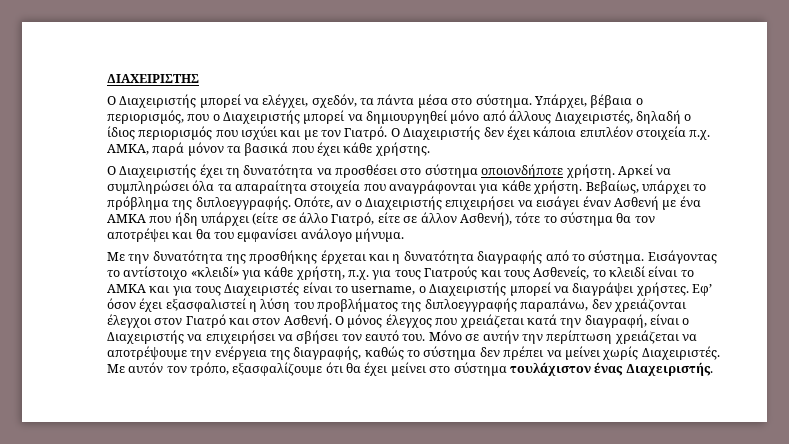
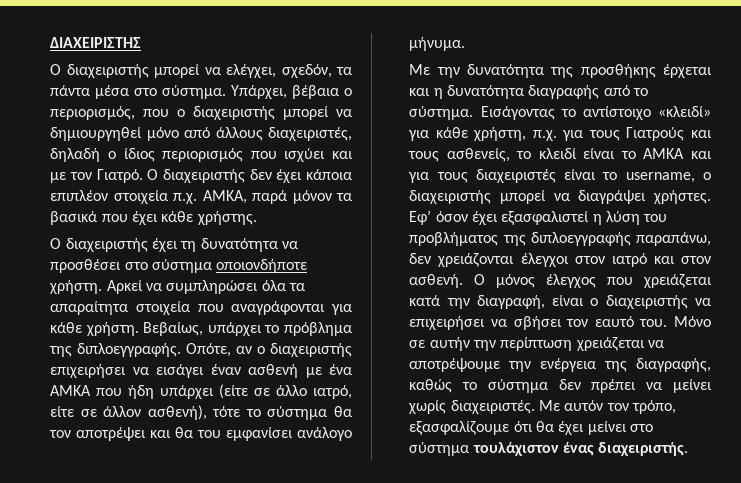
[119,94,197,108] Διαχειριστής -> [66,64,149,78] διαχειριστής
[222,110,300,124] Διαχειριστής -> [193,106,276,120] διαχειριστής
[554,110,633,124] Διαχειριστές, -> [268,127,352,141] διαχειριστές,
[403,126,481,140] Διαχειριστής -> [162,169,245,183] διαχειριστής
[119,164,197,178] Διαχειριστής -> [65,238,148,252] διαχειριστής
[365,196,443,210] Διαχειριστής -> [270,343,352,357] διαχειριστής
[613,196,659,210] Ασθενή -> [248,364,299,378] ασθενή
[331,212,375,226] Γιατρό, -> [313,385,352,399] ιατρό,
[459,212,512,226] Ασθενή), -> [147,405,207,420] ασθενή),
[533,266,590,280] Ασθενείς, -> [446,148,510,162] ασθενείς,
[224,282,300,296] Διαχειριστές -> [475,169,556,183] διαχειριστές
[429,282,507,296] Διαχειριστής -> [409,190,492,204] διαχειριστής
[185,314,226,328] Γιατρό -> [611,253,647,267] ιατρό
[283,314,332,328] Ασθενή. -> [409,274,464,288] ασθενή.
[106,330,184,344] Διαχειριστής -> [605,295,688,309] διαχειριστής
[641,346,720,360] Διαχειριστές. -> [450,400,535,414] διαχειριστές.
[625,362,713,376] Διαχειριστής. -> [598,442,689,456] διαχειριστής.

